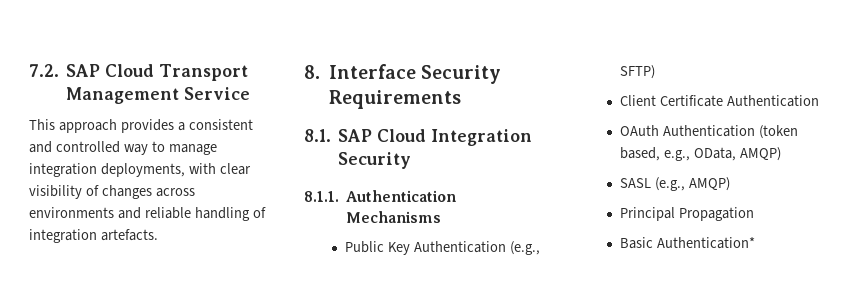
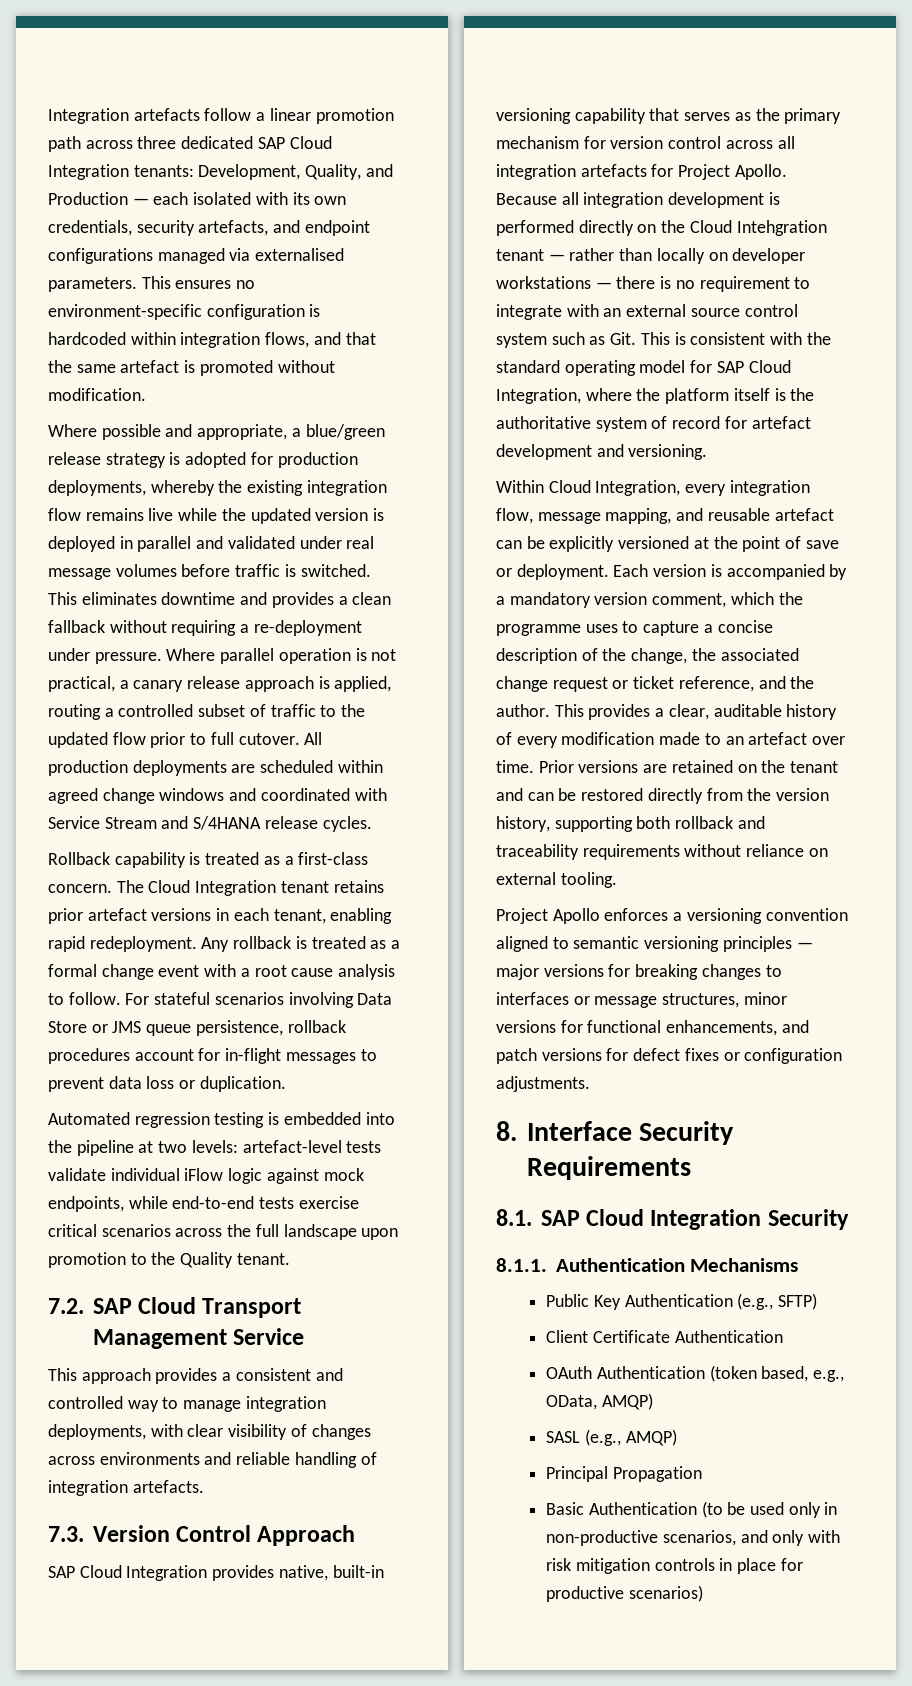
(29, 70) none -> [48,108,394,124] [48,136,332,152] [48,164,393,180] [48,192,347,205] [48,220,370,236] [48,248,345,264] [48,276,256,292] [48,304,321,320] [48,332,376,348] [48,360,335,376] [48,388,146,401] [48,424,385,440] [48,452,358,468] [48,480,387,496] [48,508,385,524] [48,536,375,552] [48,564,371,580] [48,592,392,608] [48,620,362,636] [48,648,397,664] [48,676,392,692] [48,704,366,720] [48,732,323,748] [48,760,383,776] [48,788,387,804] [48,816,372,832] [48,852,369,868] [48,880,384,896] [48,908,393,924] [48,936,401,952] [48,964,396,980] [48,992,393,1008] [48,1020,346,1036] [48,1048,377,1064] [48,1076,286,1092] [48,1112,395,1128] [48,1140,382,1156] [48,1168,364,1184] [48,1196,359,1212] [48,1224,399,1240] [48,1252,290,1268] Integration artefacts follow a linear promotion path across three dedicated SAP Cloud Integration tenants: Development, Quality, and Production — each isolated with its own credentials, security artefacts, and endpoint configurations managed via externalised parameters. This ensures no environment-specific configuration is hardcoded within integration flows, and that the same artefact is promoted without modification. // Where possible and appropriate, a blue/green release strategy is adopted for production deployments, whereby the existing integration flow remains live while the updated version is deployed in parallel and validated under real message volumes before traffic is switched. This eliminates downtime and provides a clean fallback without requiring a re-deployment under pressure. Where parallel operation is not practical, a canary release approach is applied, routing a controlled subset of traffic to the updated flow prior to full cutover. All production deployments are scheduled within agreed change windows and coordinated with Service Stream and S/4HANA release cycles. // Rollback capability is treated as a first-class concern. The Cloud Integration tenant retains prior artefact versions in each tenant, enabling rapid redeployment. Any rollback is treated as a formal change event with a root cause analysis to follow. For stateful scenarios involving Data Store or JMS queue persistence, rollback procedures account for in-flight messages to prevent data loss or duplication. // Automated regression testing is embedded into the pipeline at two levels: artefact-level tests validate individual iFlow logic against mock endpoints, while end-to-end tests exercise critical scenarios across the full landscape upon promotion to the Quality tenant. //
(158, 235) none -> [48,1525,356,1546] [48,1565,384,1581] [496,108,842,124] [496,136,795,149] [496,164,787,180] [496,192,780,208] [496,220,827,236] [496,248,806,264] [496,276,811,292] [496,304,798,320] [496,332,831,348] [496,360,791,376] [496,388,815,404] [496,416,811,432] [496,444,708,460] [496,480,810,496] [496,508,834,524] [496,536,839,552] [496,564,848,580] [496,592,803,608] [496,620,773,636] [496,648,799,664] [496,676,815,692] [496,704,838,720] [496,732,846,748] [496,760,839,773] [496,788,830,804] [496,816,765,832] [496,844,828,860] [496,872,617,888] [496,908,848,924] [496,936,813,952] [496,964,782,980] [496,992,787,1008] [496,1020,809,1036] [496,1048,843,1064] [496,1076,590,1092] // 7.3. Version Control Approach // SAP Cloud Integration provides native, built-in versioning capability that serves as the primary mechanism for version control across all integration artefacts for Project Apollo. Because all integration development is performed directly on the Cloud Intehgration tenant — rather than locally on developer workstations — there is no requirement to integrate with an external source control system such as Git. This is consistent with the standard operating model for SAP Cloud Integration, where the platform itself is the authoritative system of record for artefact development and versioning. // Within Cloud Integration, every integration flow, message mapping, and reusable artefact can be explicitly versioned at the point of save or deployment. Each version is accompanied by a mandatory version comment, which the programme uses to capture a concise description of the change, the associated change request or ticket reference, and the author. This provides a clear, auditable history of every modification made to an artefact over time. Prior versions are retained on the tenant and can be restored directly from the version history, supporting both rollback and traceability requirements without reliance on external tooling. // Project Apollo enforces a versioning convention aligned to semantic versioning principles — major versions for breaking changes to interfaces or message structures, minor versions for functional enhancements, and patch versions for defect fixes or configuration adjustments.
[656,237,755,249] Authentication* -> [588,1501,838,1518] [546,1530,840,1546] [546,1558,803,1574] [546,1585,703,1602] Authentication (to be used only in non-productive scenarios, and only with risk mitigation controls in place for productive scenarios)

